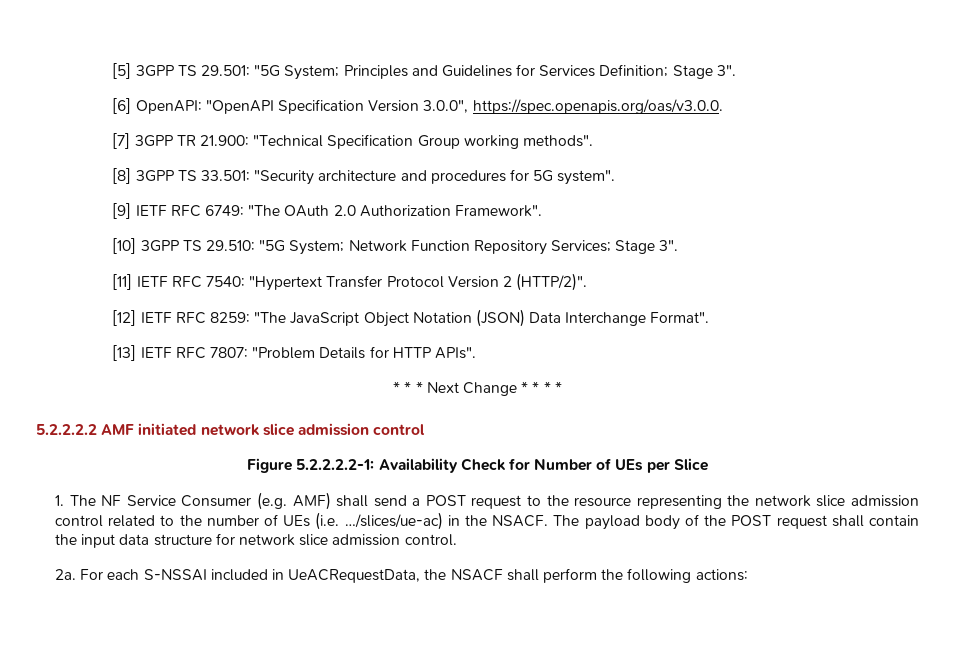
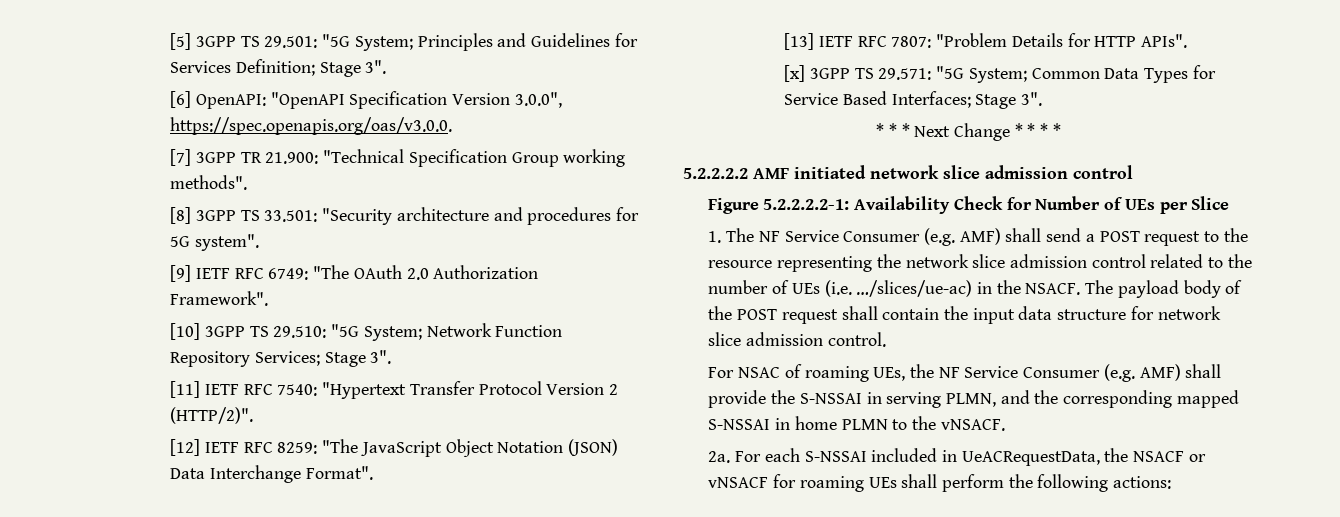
(476, 353) none -> [784,65,1216,83] [784,91,1043,109] // [x] 3GPP TS 29.571: "5G System; Common Data Types for Service Based Interfaces; Stage 3".
(457, 540) none -> [708,364,1222,382] [708,390,1239,408] [708,416,1005,431] // For NSAC of roaming UEs, the NF Service Consumer (e.g. AMF) shall provide the S-NSSAI in serving PLMN, and the corresponding mapped S-NSSAI in home PLMN to the vNSACF.
(503, 575) none -> [1188,454,1206,462] [708,474,897,492] or vNSACF for roaming UEs

